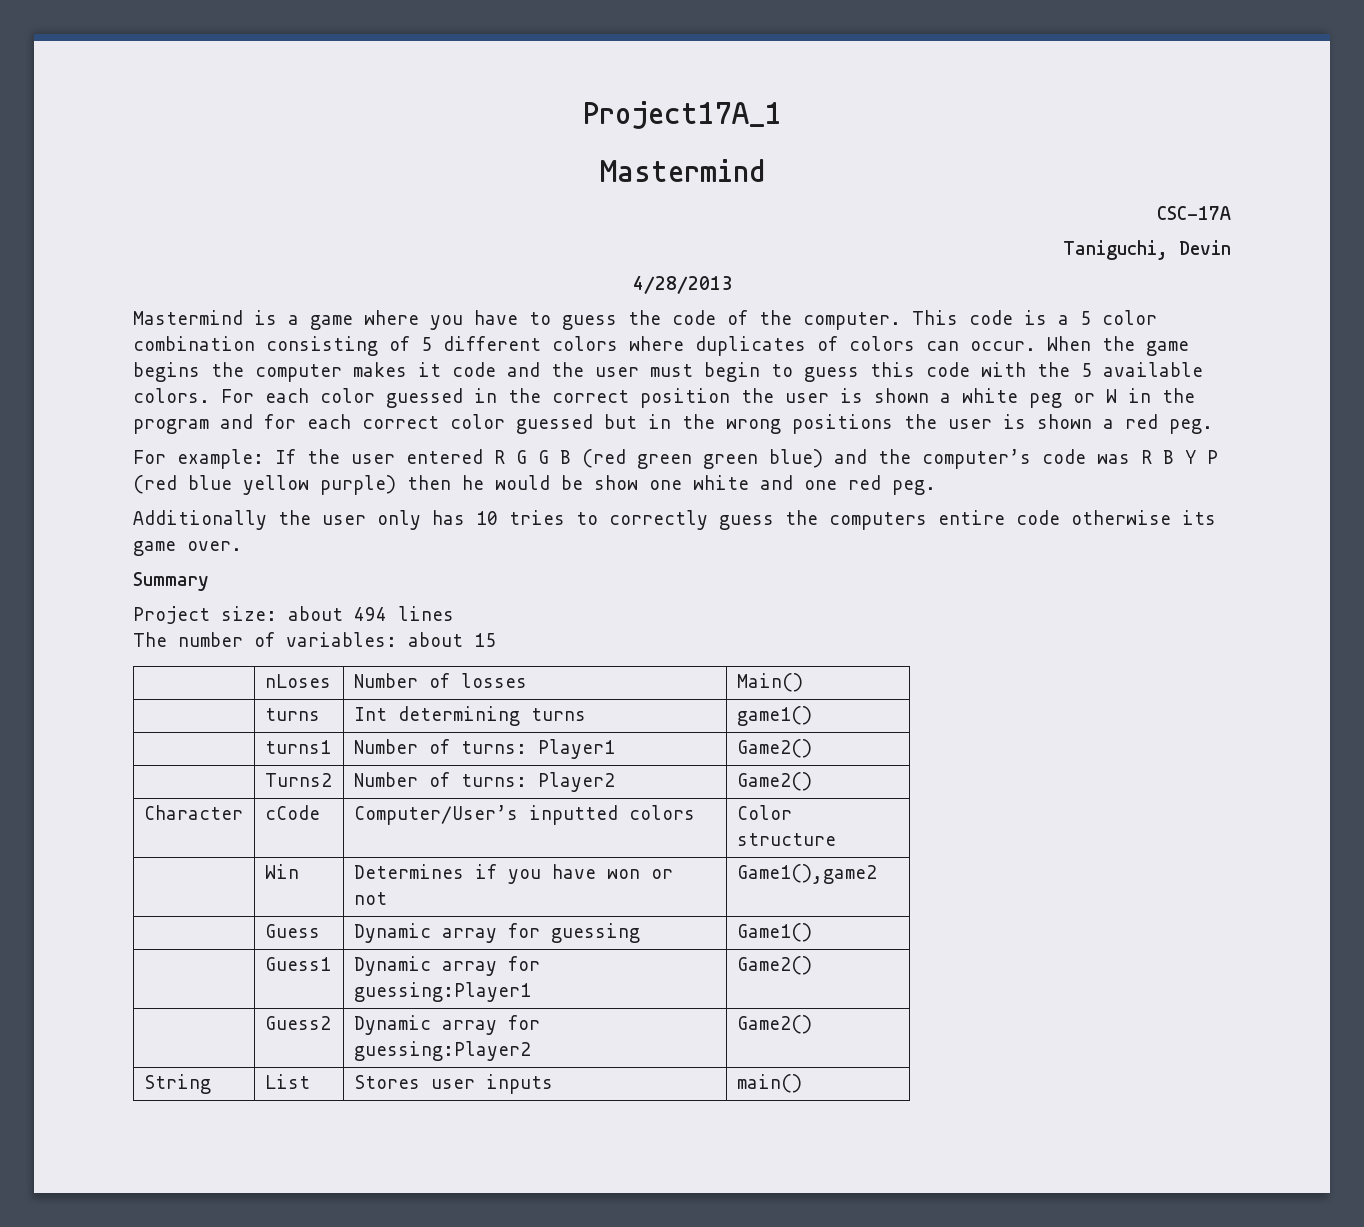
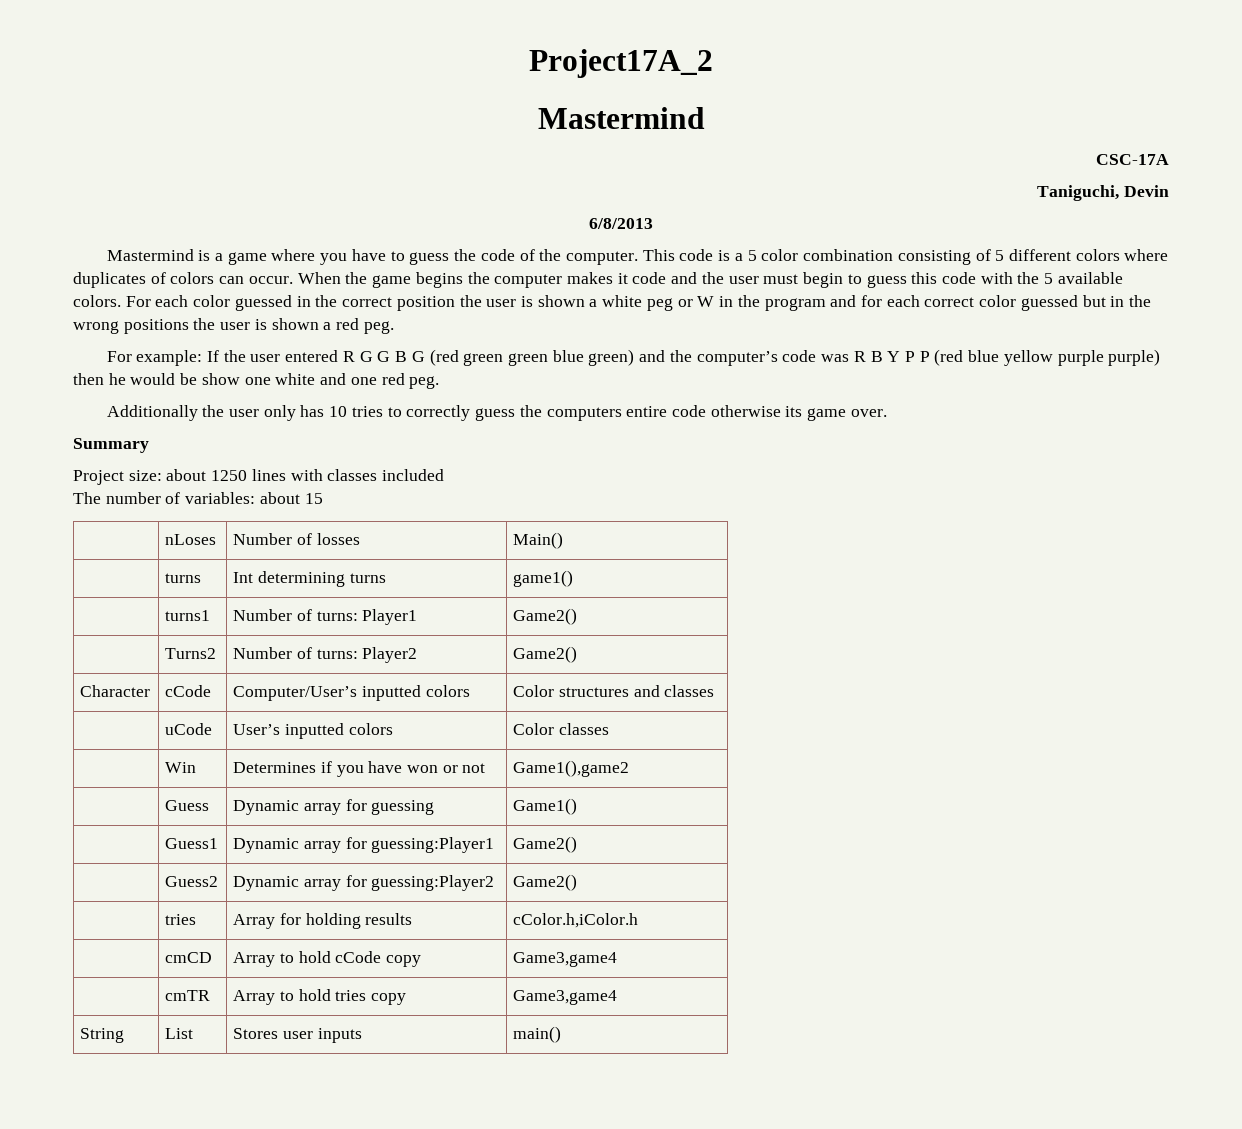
[582,101,782,129] Project17A_1 -> [529,49,713,78] Project17A_2
[632,276,732,294] 4/28/2013 -> [589,218,653,229] 6/8/2013
(571, 457) none -> [411,351,425,362] G
[769,449,823,468] blue) -> [552,349,635,366] blue green)
(1218, 457) none -> [919,351,930,362] P
(309, 485) none -> [1057,350,1104,366] purple
[354,607,387,621] 494 -> [211,470,248,481] 1250
(454, 613) none -> [290,469,445,481] with classes included
[736,833,836,846] structure -> [558,685,715,697] [165,723,213,735] [233,723,393,739] [513,723,609,735] structures and classes // | uCode | User’s inputted colors | Color classes
(812, 1024) none -> [165,914,197,925] [233,913,413,929] [513,913,639,928] [165,952,213,963] [233,951,422,967] [513,952,618,967] [165,990,211,1001] [233,989,407,1005] [513,990,618,1005] // | tries | Array for holding results | cColor.h,iColor.h // | cmCD | Array to hold cCode copy | Game3,game4 // | cmTR | Array to hold tries copy | Game3,game4

